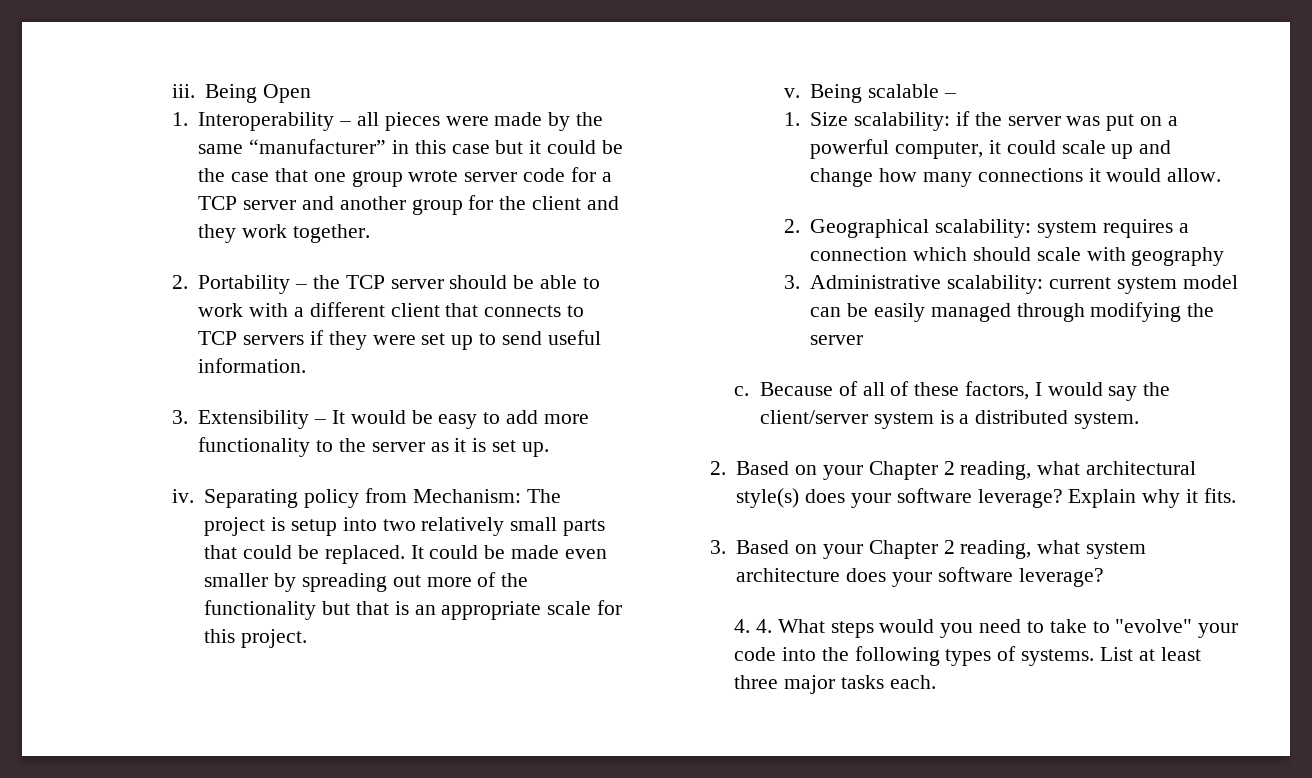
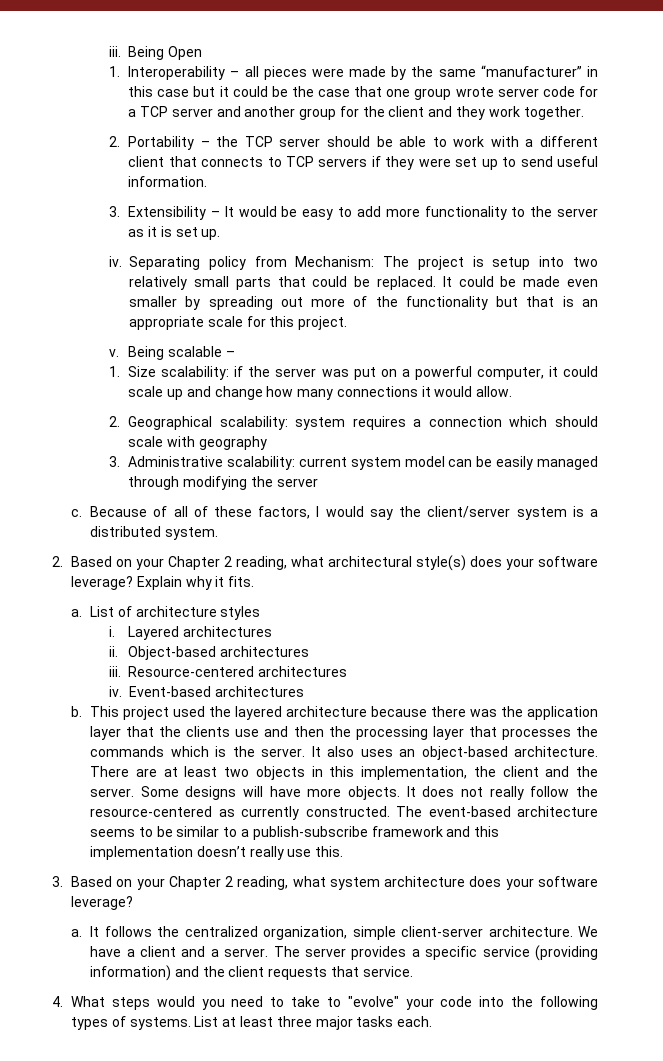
(1236, 495) none -> [71,606,261,620] [109,626,272,640] [109,646,309,660] [109,666,347,677] [109,686,304,697] [71,706,598,720] [90,726,598,740] [90,746,599,760] [90,766,599,780] [90,786,598,800] [90,806,598,820] [90,826,500,840] [90,846,344,860] // a. List of architecture styles // i. Layered architectures // ii. Object-based architectures // iii. Resource-centered architectures // iv. Event-based architectures // b. This project used the layered architecture because there was the application layer that the clients use and then the processing layer that processes the commands which is the server. It also uses an object-based architecture. There are at least two objects in this implementation, the client and the server. Some designs will have more objects. It does not really follow the resource-centered as currently constructed. The event-based architecture seems to be similar to a publish-subscribe framework and this implementation doesn’t really use this.
[734,619,751,633] 4. -> [71,926,598,940] [90,945,598,961] [90,965,413,981] a. It follows the centralized organization, simple client-server architecture. We have a client and a server. The server provides a specific service (providing information) and the client requests that service. //

